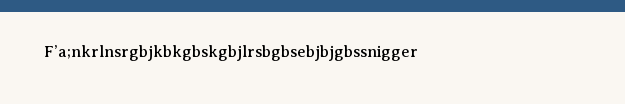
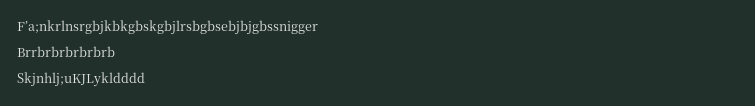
(418, 53) none -> [17,46,115,57] [17,72,145,87] // Brrbrbrbrbrbrb // Skjnhlj;uKJLykldddd

